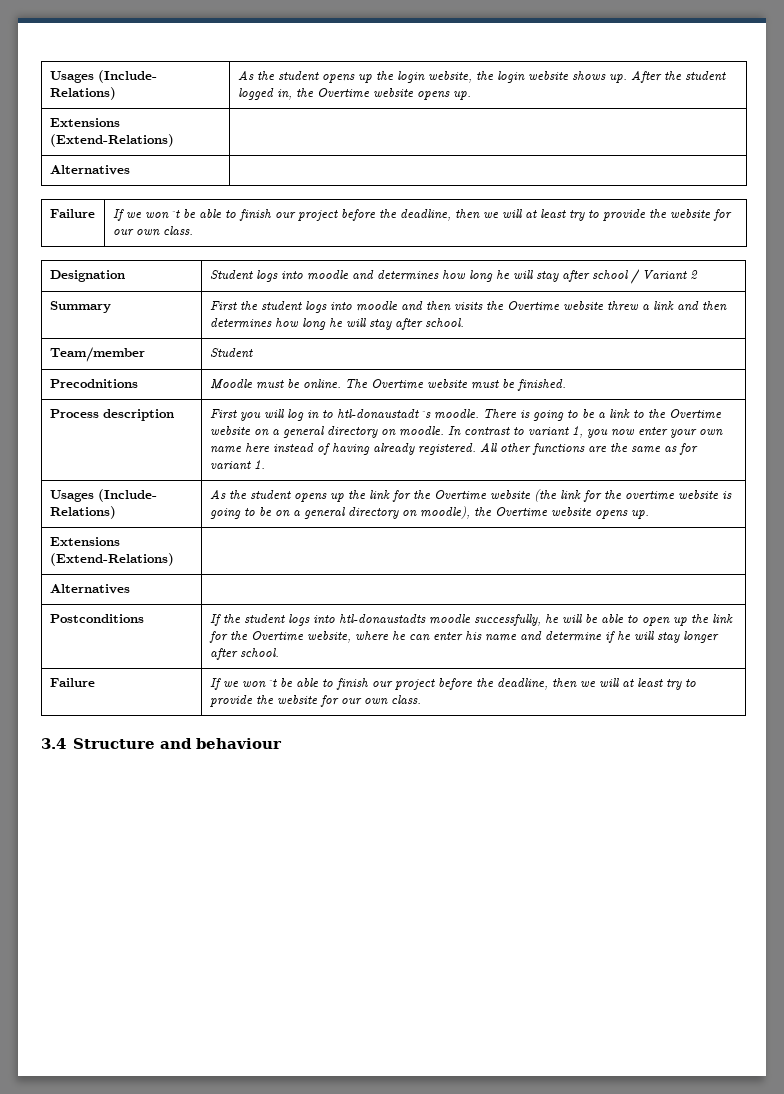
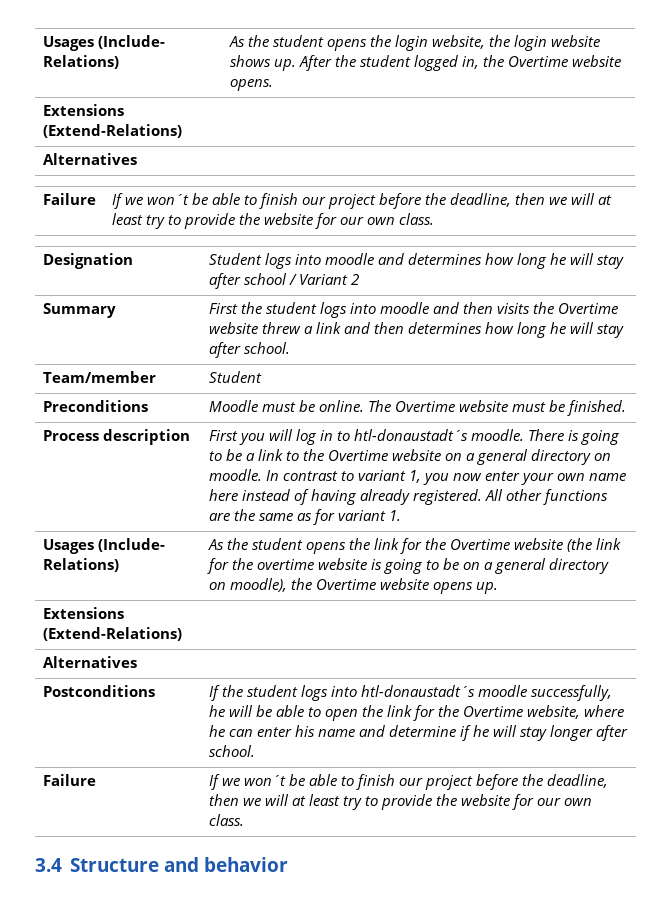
[49,70,157,83] [49,87,116,100] [237,70,372,83] Usages (Include- Relations) | As the student opens up -> [42,35,165,51] [42,55,119,69] [228,35,367,51] Usages (Include- Relations) | As the student opens
[416,91,471,100] opens up. -> [229,79,273,91] opens.
[49,379,138,388] Precodnitions -> [42,400,148,412] Preconditions
[329,493,344,502] up -> (346, 548) none
[338,614,426,624] htl-donaustadts -> [360,685,475,697] htl-donaustadt´s
[672,617,687,626] up -> (358, 715) none
[195,738,282,749] behaviour -> [203,857,288,872] behavior

